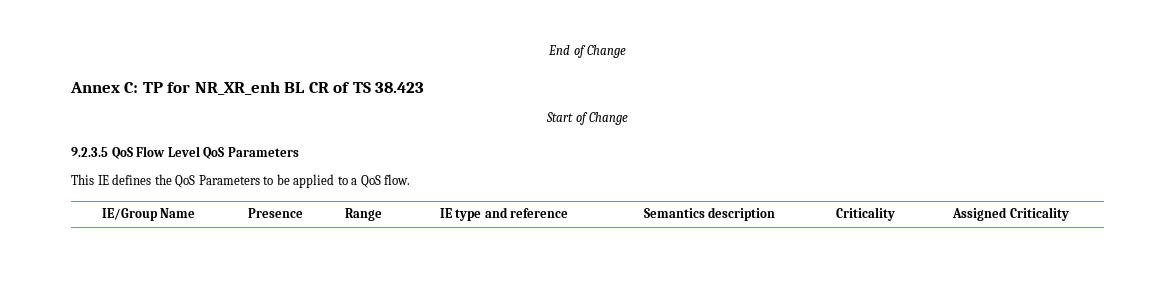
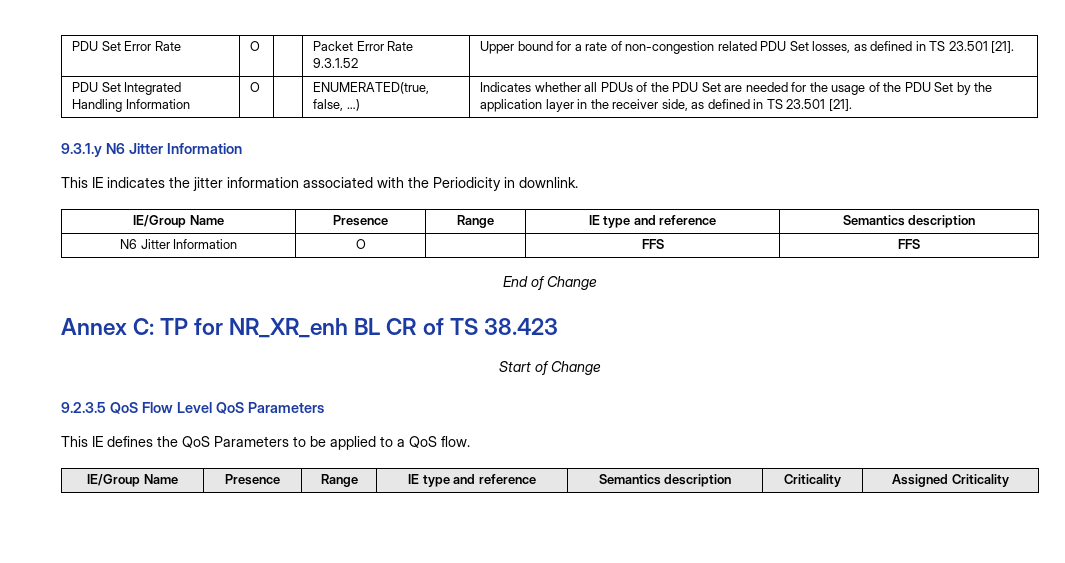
(547, 50) none -> [72,41,181,51] [250,41,261,51] [313,41,414,51] [313,58,359,68] [480,41,1015,54] [72,82,182,95] [72,99,190,112] [250,82,261,92] [313,82,430,94] [313,99,360,111] [480,82,993,95] [480,99,852,112] [61,143,242,157] [61,177,578,191] [133,215,224,228] [333,215,388,226] [457,215,494,228] [588,215,717,228] [842,215,976,228] [119,239,238,249] [355,239,366,249] [641,239,664,249] [898,239,920,249] PDU Set Error Rate | O | | Packet Error Rate 9.3.1.52 | Upper bound for a rate of non-congestion related PDU Set losses, as defined in TS 23.501 [21]. // PDU Set Integrated Handling Information | O | | ENUMERATED(true, false, …) | Indicates whether all PDUs of the PDU Set are needed for the usage of the PDU Set by the application layer in the receiver side, as defined in TS 23.501 [21]. // 9.3.1.y N6 Jitter Information // This IE indicates the jitter information associated with the Periodicity in downlink. // IE/Group Name | Presence | Range | IE type and reference | Semantics description // N6 Jitter Information | O | | FFS | FFS //

